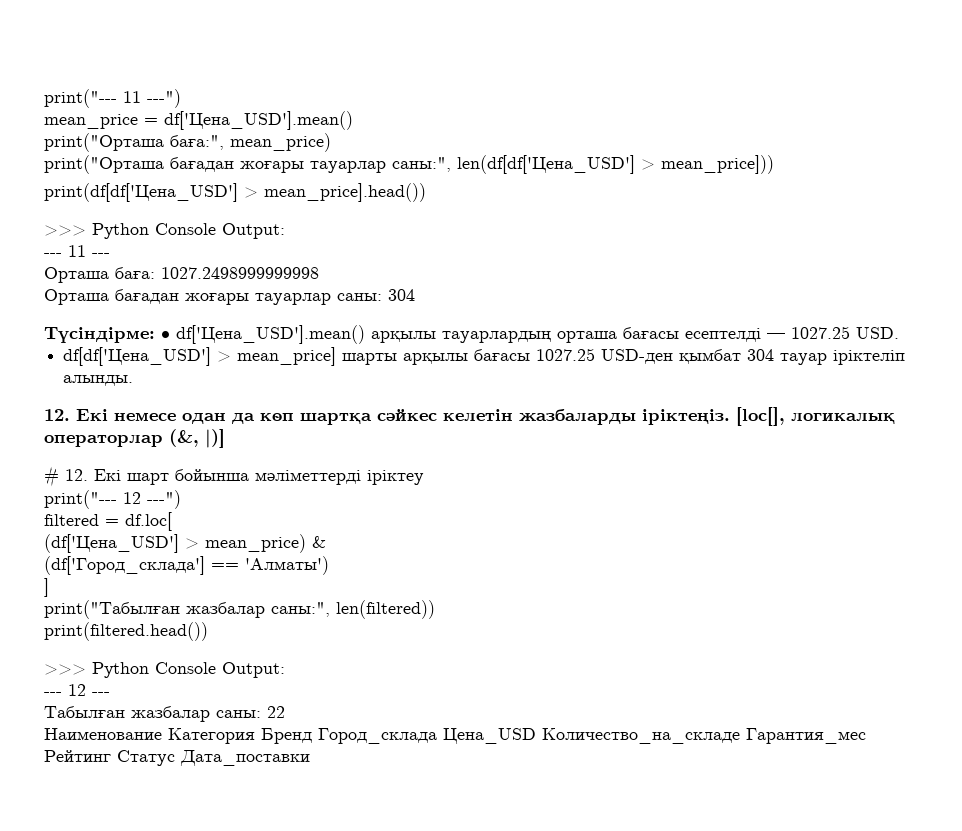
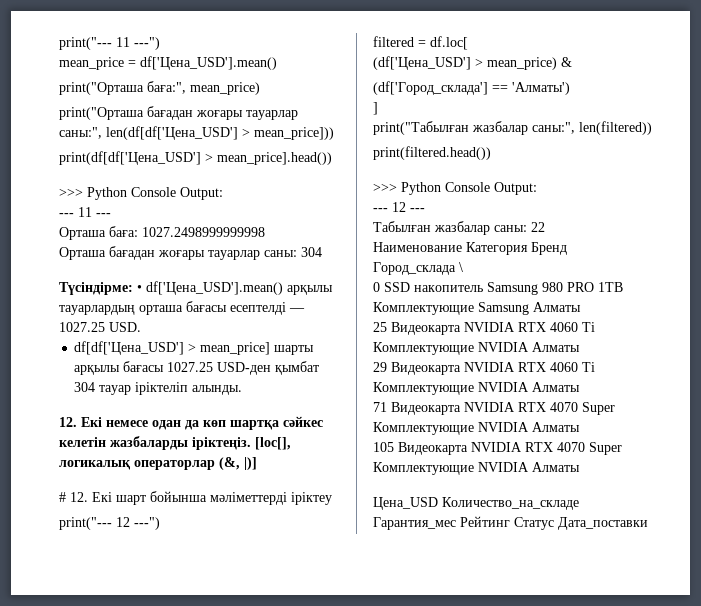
(437, 736) none -> [459,262,463,272] [373,282,623,295] [373,302,581,315] [373,322,595,335] [373,342,580,355] [373,362,595,375] [373,382,580,395] [373,402,615,415] [373,422,580,435] [373,442,622,455] [373,462,580,475] \ // 0 SSD накопитель Samsung 980 PRO 1TB Комплектующие Samsung Алматы // 25 Видеокарта NVIDIA RTX 4060 Ti Комплектующие NVIDIA Алматы // 29 Видеокарта NVIDIA RTX 4060 Ti Комплектующие NVIDIA Алматы // 71 Видеокарта NVIDIA RTX 4070 Super Комплектующие NVIDIA Алматы // 105 Видеокарта NVIDIA RTX 4070 Super Комплектующие NVIDIA Алматы //

